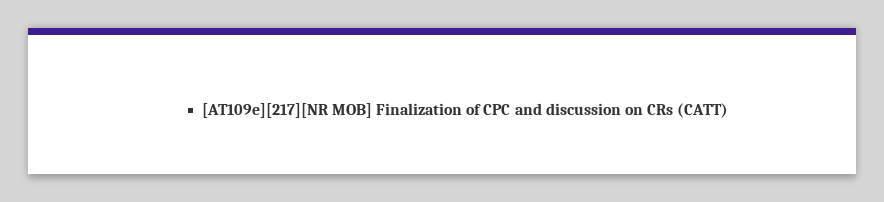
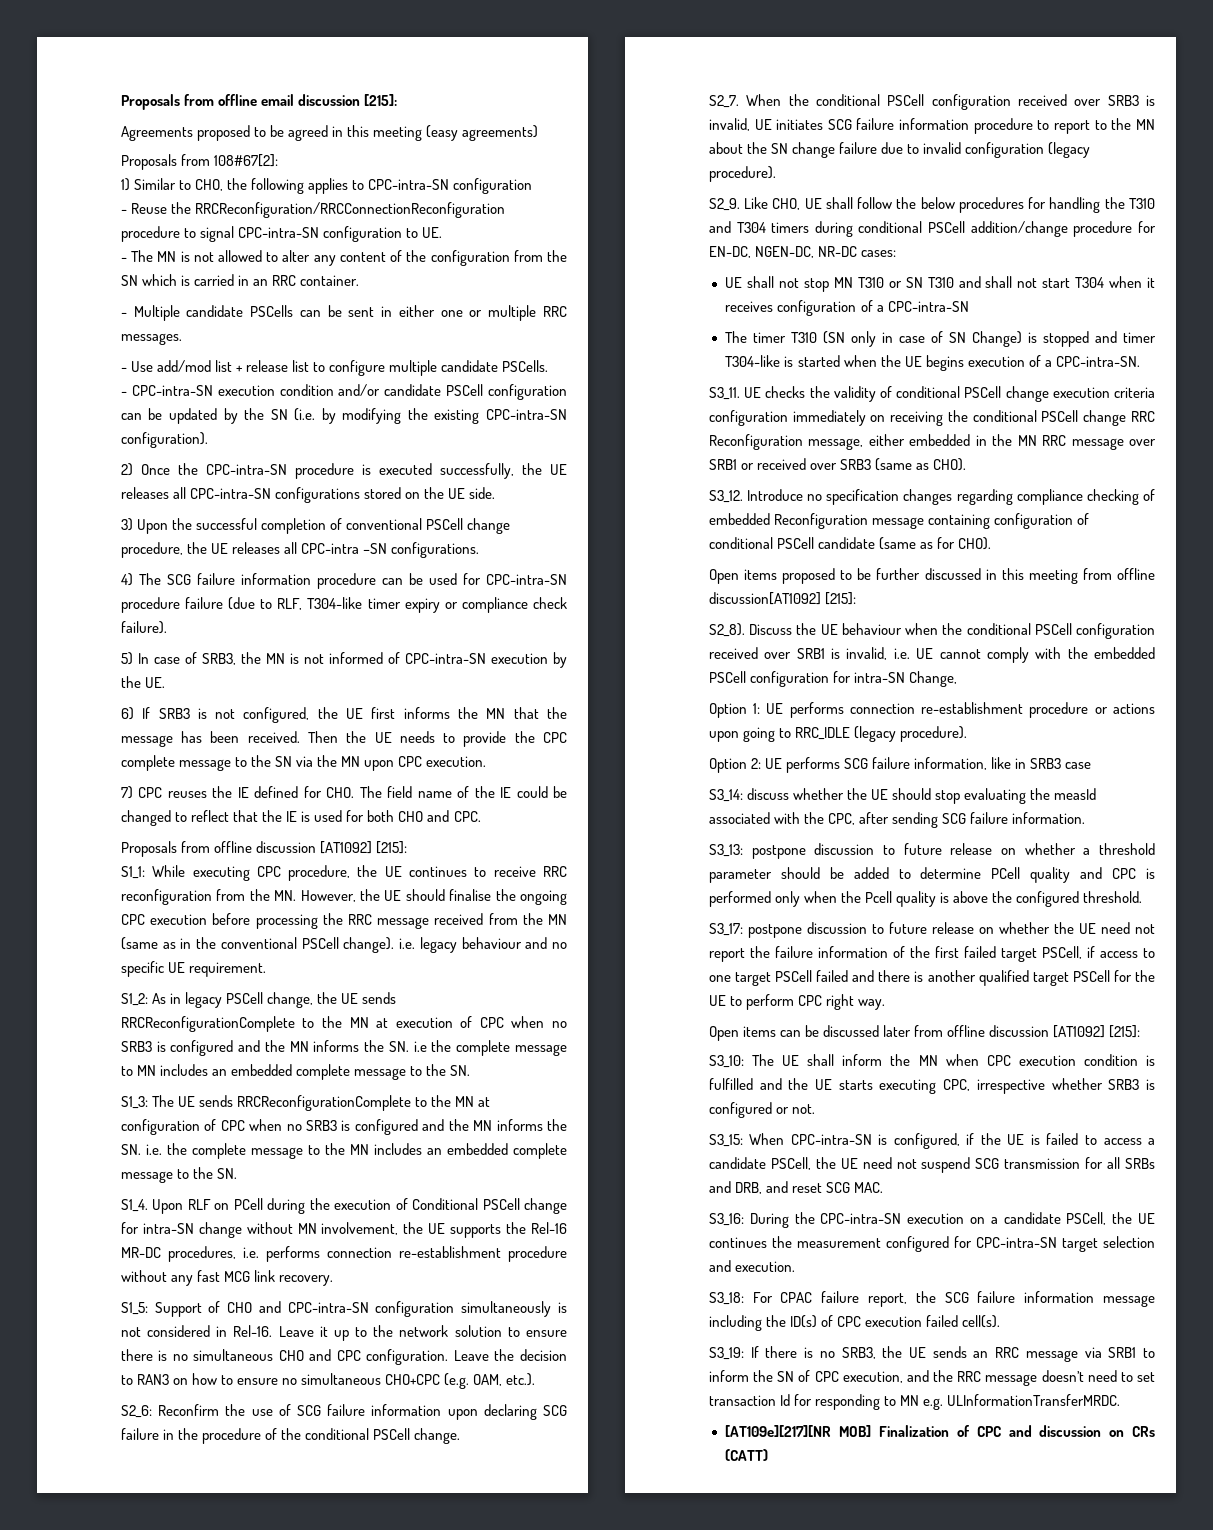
(201, 110) none -> [120,94,398,110] [120,125,539,141] [120,154,279,170] [120,178,533,194] [120,202,506,218] [120,226,443,242] [120,250,567,266] [120,274,360,286] [120,305,567,321] [120,333,182,345] [120,360,549,376] [120,384,568,400] [120,408,568,424] [120,432,208,448] [120,463,568,479] [120,487,496,503] [120,518,511,534] [120,542,480,558] [120,573,568,589] [120,597,567,613] [120,621,167,634] [120,652,567,668] [120,676,165,688] [120,707,567,723] [120,731,567,747] [120,755,487,771] [120,786,568,799] [120,810,481,826] [120,841,408,857] [120,865,568,881] [120,889,567,905] [120,913,567,929] [120,937,568,953] [120,961,267,977] [120,992,397,1008] [120,1016,568,1032] [120,1040,567,1056] [120,1064,471,1080] [120,1095,491,1111] [120,1119,568,1135] [120,1143,568,1159] [120,1167,238,1183] [120,1198,567,1214] [120,1222,567,1238] [120,1246,567,1262] [120,1270,334,1286] [120,1301,568,1317] [120,1325,568,1341] [120,1349,568,1365] [120,1373,536,1389] [120,1404,567,1420] [120,1428,461,1444] [708,94,1155,110] [708,118,1155,134] [708,142,1091,158] [708,166,776,182] [708,197,1155,213] [708,221,1156,237] [708,246,897,258] [725,276,1156,292] [725,300,969,316] [725,331,1157,347] [725,355,1140,371] [708,386,1155,402] [708,410,1156,426] [708,434,1156,450] [708,458,967,471] [708,489,1156,505] [708,513,1090,529] [708,537,992,550] [708,568,1155,584] [708,592,856,605] [708,623,1155,639] [708,647,1155,663] [708,671,958,687] [708,702,1155,718] [708,726,968,742] [708,757,1092,773] [708,788,1097,804] [708,812,1086,828] [708,843,1155,859] [708,867,1155,883] [708,891,1143,907] [708,922,1155,938] [708,946,1155,962] [708,970,1155,986] [708,994,886,1010] [708,1025,1141,1041] [708,1054,1155,1068] [708,1078,1155,1094] [708,1102,816,1118] [708,1133,1155,1149] [708,1157,1155,1173] [708,1181,884,1194] [708,1212,1156,1228] [708,1236,1155,1252] [708,1260,795,1272] [708,1291,1155,1307] [708,1315,1001,1331] [708,1346,1155,1362] [708,1370,1155,1386] [708,1394,1121,1410] Proposals from offline email discussion [215]: // Agreements proposed to be agreed in this meeting (easy agreements) // Proposals from 108#67[2]: // 1) Similar to CHO, the following applies to CPC-intra-SN configuration // - Reuse the RRCReconfiguration/RRCConnectionReconfiguration procedure to signal CPC-intra-SN configuration to UE. // - The MN is not allowed to alter any content of the configuration from the SN which is carried in an RRC container. // - Multiple candidate PSCells can be sent in either one or multiple RRC messages. // - Use add/mod list + release list to configure multiple candidate PSCells. // - CPC-intra-SN execution condition and/or candidate PSCell configuration can be updated by the SN (i.e. by modifying the existing CPC-intra-SN configuration). // 2) Once the CPC-intra-SN procedure is executed successfully, the UE releases all CPC-intra-SN configurations stored on the UE side. // 3) Upon the successful completion of conventional PSCell change procedure, the UE releases all CPC-intra –SN configurations. // 4) The SCG failure information procedure can be used for CPC-intra-SN procedure failure (due to RLF, T304-like timer expiry or compliance check failure). // 5) In case of SRB3, the MN is not informed of CPC-intra-SN execution by the UE. // 6) If SRB3 is not configured, the UE first informs the MN that the message has been received. Then the UE needs to provide the CPC complete message to the SN via the MN upon CPC execution. // 7) CPC reuses the IE defined for CHO. The field name of the IE could be changed to reflect that the IE is used for both CHO and CPC. // Proposals from offline discussion [AT1092] [215]: // S1_1: While executing CPC procedure, the UE continues to receive RRC reconfiguration from the MN. However, the UE should finalise the ongoing CPC execution before processing the RRC message received from the MN (same as in the conventional PSCell change). i.e. legacy behaviour and no specific UE requirement. // S1_2: As in legacy PSCell change, the UE sends RRCReconfigurationComplete to the MN at execution of CPC when no SRB3 is configured and the MN informs the SN. i.e the complete message to MN includes an embedded complete message to the SN. // S1_3: The UE sends RRCReconfigurationComplete to the MN at configuration of CPC when no SRB3 is configured and the MN informs the SN. i.e. the complete message to the MN includes an embedded complete message to the SN. // S1_4. Upon RLF on PCell during the execution of Conditional PSCell change for intra-SN change without MN involvement, the UE supports the Rel-16 MR-DC procedures, i.e. performs connection re-establishment procedure without any fast MCG link recovery. // S1_5: Support of CHO and CPC-intra-SN configuration simultaneously is not considered in Rel-16. Leave it up to the network solution to ensure there is no simultaneous CHO and CPC configuration. Leave the decision to RAN3 on how to ensure no simultaneous CHO+CPC (e.g. OAM, etc.). // S2_6: Reconfirm the use of SCG failure information upon declaring SCG failure in the procedure of the conditional PSCell change. // S2_7. When the conditional PSCell configuration received over SRB3 is invalid, UE initiates SCG failure information procedure to report to the MN about the SN change failure due to invalid configuration (legacy procedure). // S2_9. Like CHO, UE shall follow the below procedures for handling the T310 and T304 timers during conditional PSCell addition/change procedure for EN-DC, NGEN-DC, NR-DC cases: // UE shall not stop MN T310 or SN T310 and shall not start T304 when it receives configuration of a CPC-intra-SN // The timer T310 (SN only in case of SN Change) is stopped and timer T304-like is started when the UE begins execution of a CPC-intra-SN. // S3_11. UE checks the validity of conditional PSCell change execution criteria configuration immediately on receiving the conditional PSCell change RRC Reconfiguration message, either embedded in the MN RRC message over SRB1 or received over SRB3 (same as CHO). // S3_12. Introduce no specification changes regarding compliance checking of embedded Reconfiguration message containing configuration of conditional PSCell candidate (same as for CHO). // Open items proposed to be further discussed in this meeting from offline discussion[AT1092] [215]: // S2_8). Discuss the UE behaviour when the conditional PSCell configuration received over SRB1 is invalid, i.e. UE cannot comply with the embedded PSCell configuration for intra-SN Change, // Option 1: UE performs connection re-establishment procedure or actions upon going to RRC_IDLE (legacy procedure). // Option 2: UE performs SCG failure information, like in SRB3 case // S3_14: discuss whether the UE should stop evaluating the measId associated with the CPC, after sending SCG failure information. // S3_13: postpone discussion to future release on whether a threshold parameter should be added to determine PCell quality and CPC is performed only when the Pcell quality is above the configured threshold. // S3_17: postpone discussion to future release on whether the UE need not report the failure information of the first failed target PSCell, if access to one target PSCell failed and there is another qualified target PSCell for the UE to perform CPC right way. // Open items can be discussed later from offline discussion [AT1092] [215]: // S3_10: The UE shall inform the MN when CPC execution condition is fulfilled and the UE starts executing CPC, irrespective whether SRB3 is configured or not. // S3_15: When CPC-intra-SN is configured, if the UE is failed to access a candidate PSCell, the UE need not suspend SCG transmission for all SRBs and DRB, and reset SCG MAC. // S3_16: During the CPC-intra-SN execution on a candidate PSCell, the UE continues the measurement configured for CPC-intra-SN target selection and execution. // S3_18: For CPAC failure report, the SCG failure information message including the ID(s) of CPC execution failed cell(s). // S3_19: If there is no SRB3, the UE sends an RRC message via SRB1 to inform the SN of CPC execution, and the RRC message doesn’t need to set transaction Id for responding to MN e.g. ULInformationTransferMRDC. //

